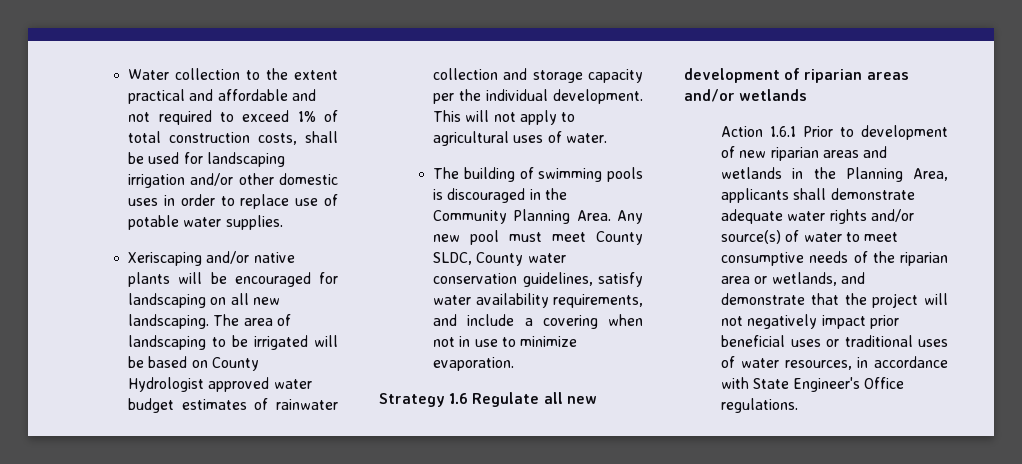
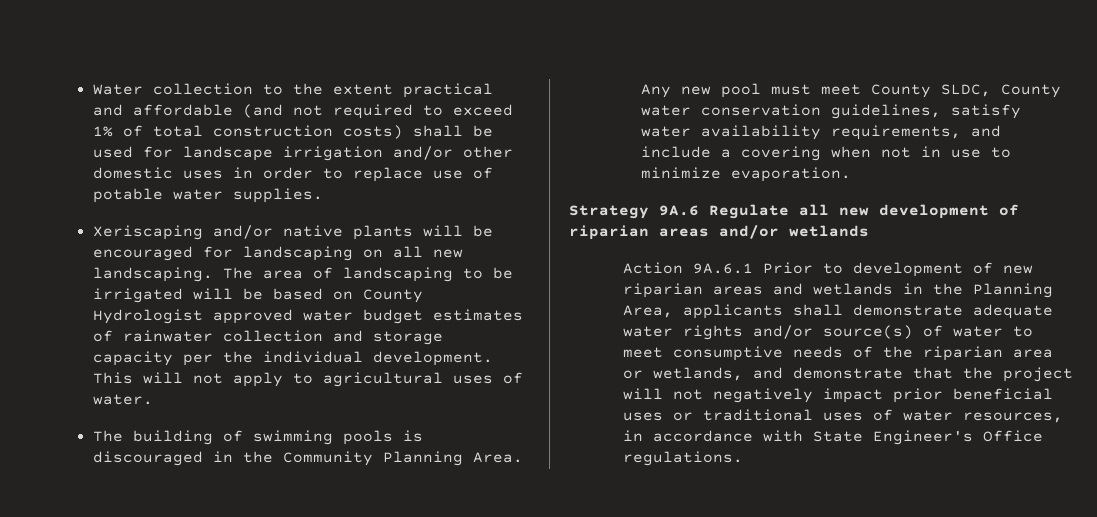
[291,89,316,101] and -> [242,104,283,118] (and
[258,133,298,145] costs, -> [342,125,403,139] costs)
[206,152,285,167] landscaping -> [182,146,273,161] landscape
[449,393,469,404] 1.6 -> [659,205,699,216] 9A.6
[770,126,797,137] 1.6.1 -> [692,263,753,274] 9A.6.1

